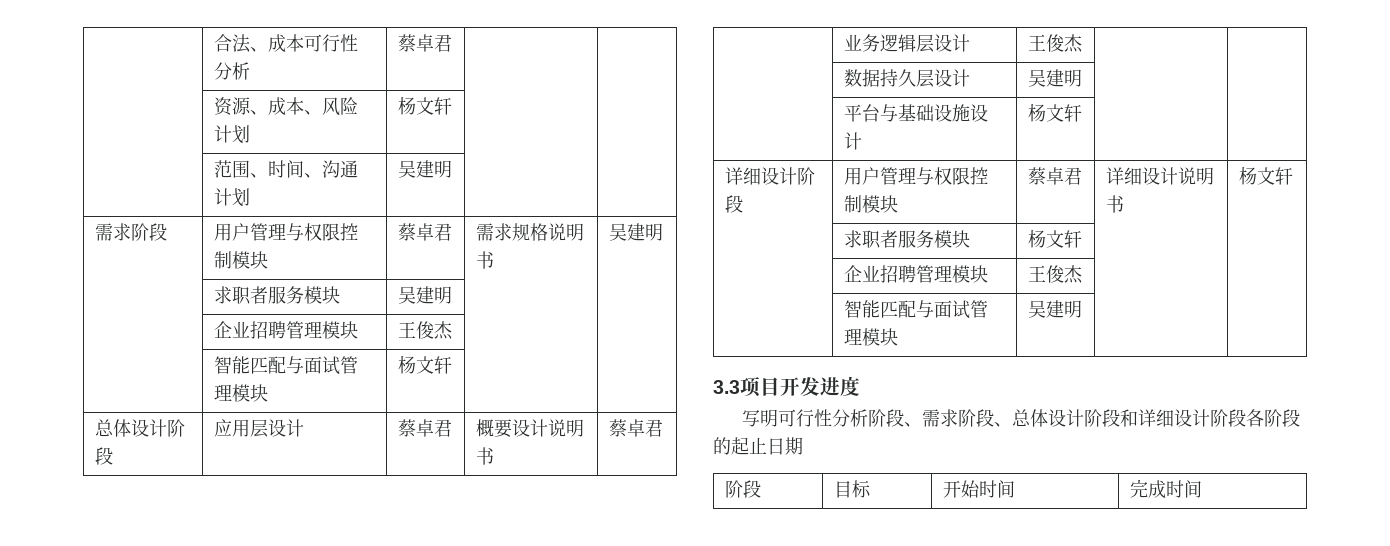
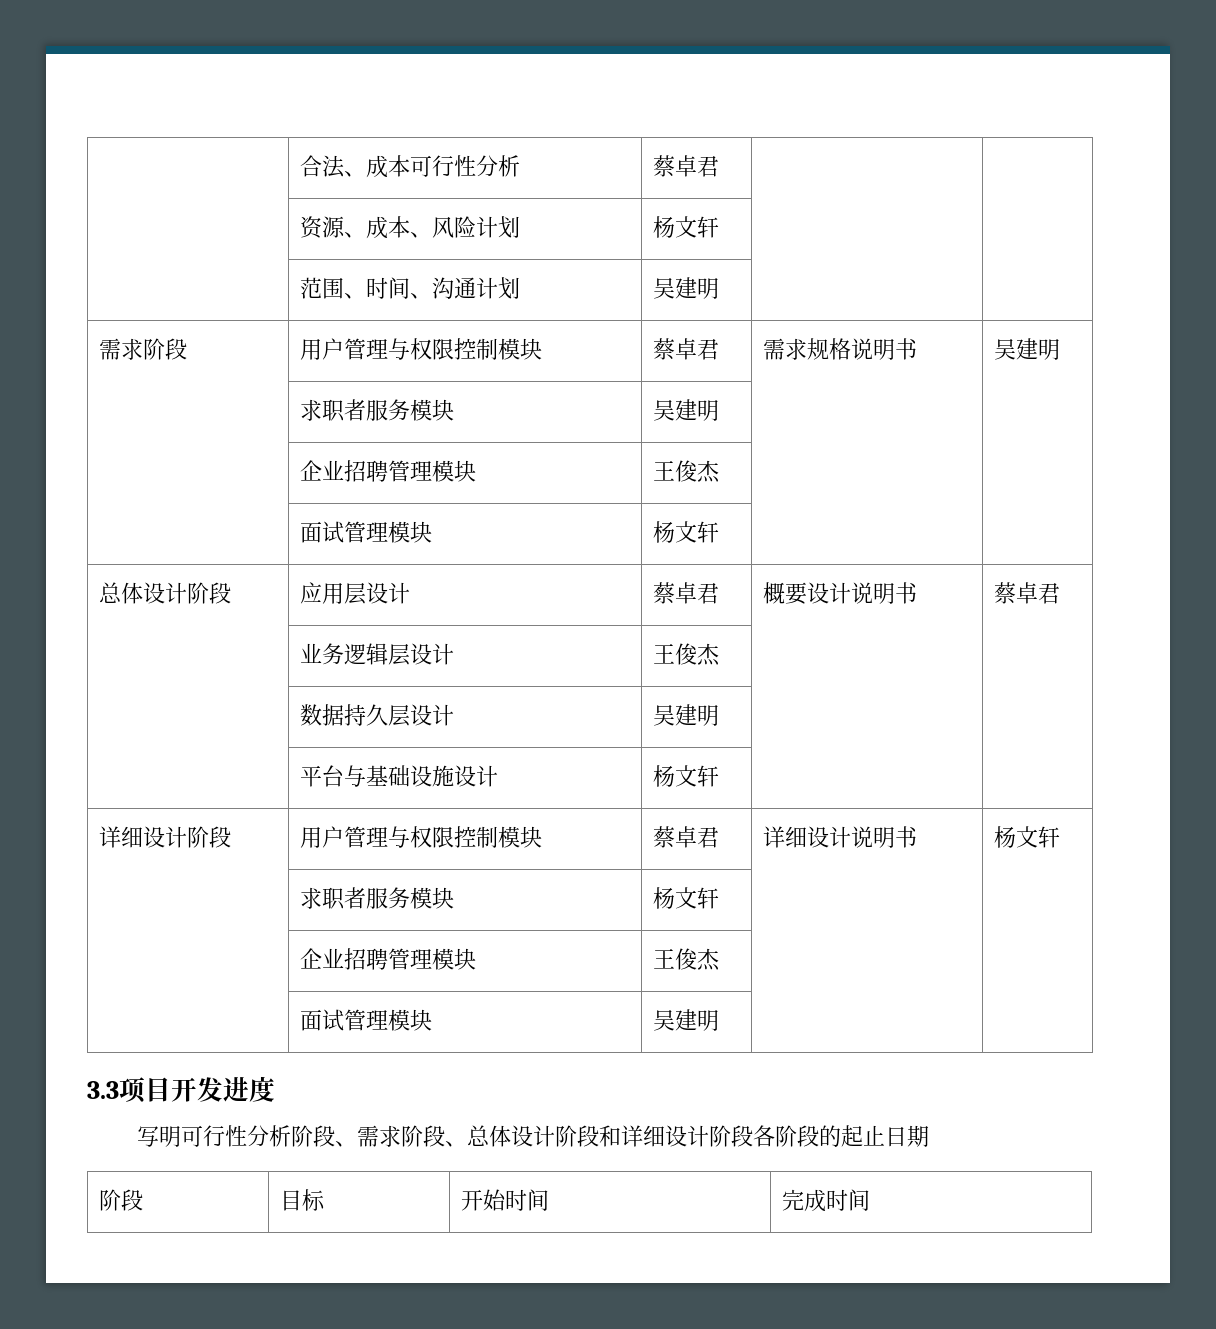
[214,356,305,374] 智能匹配与 -> (721, 471) none
[844,300,935,318] 智能匹配与 -> (721, 959) none

